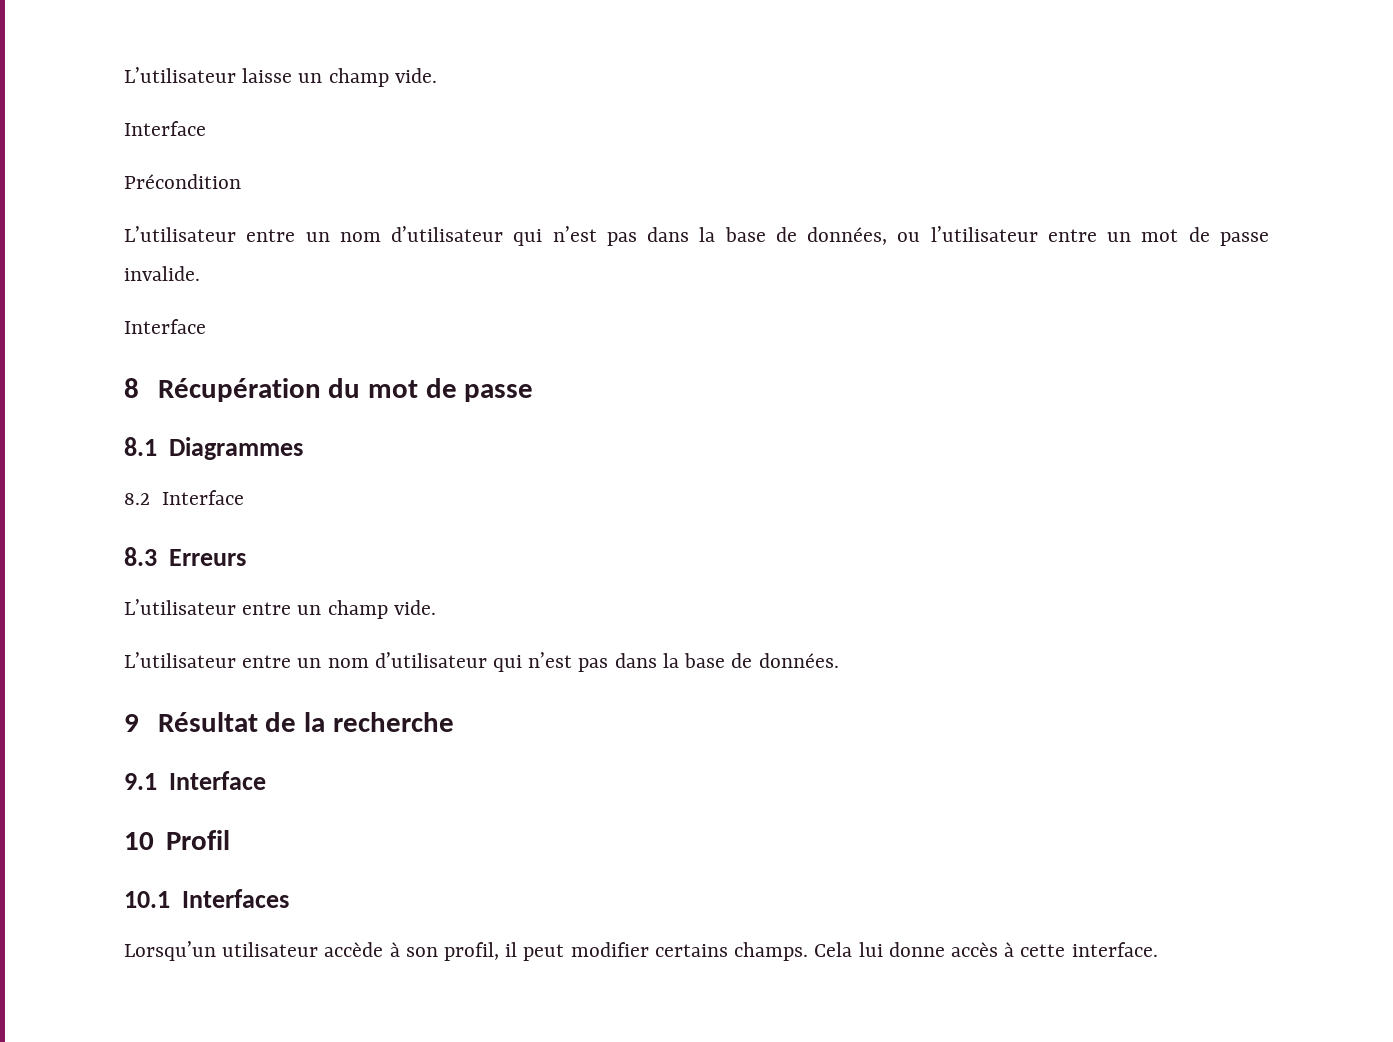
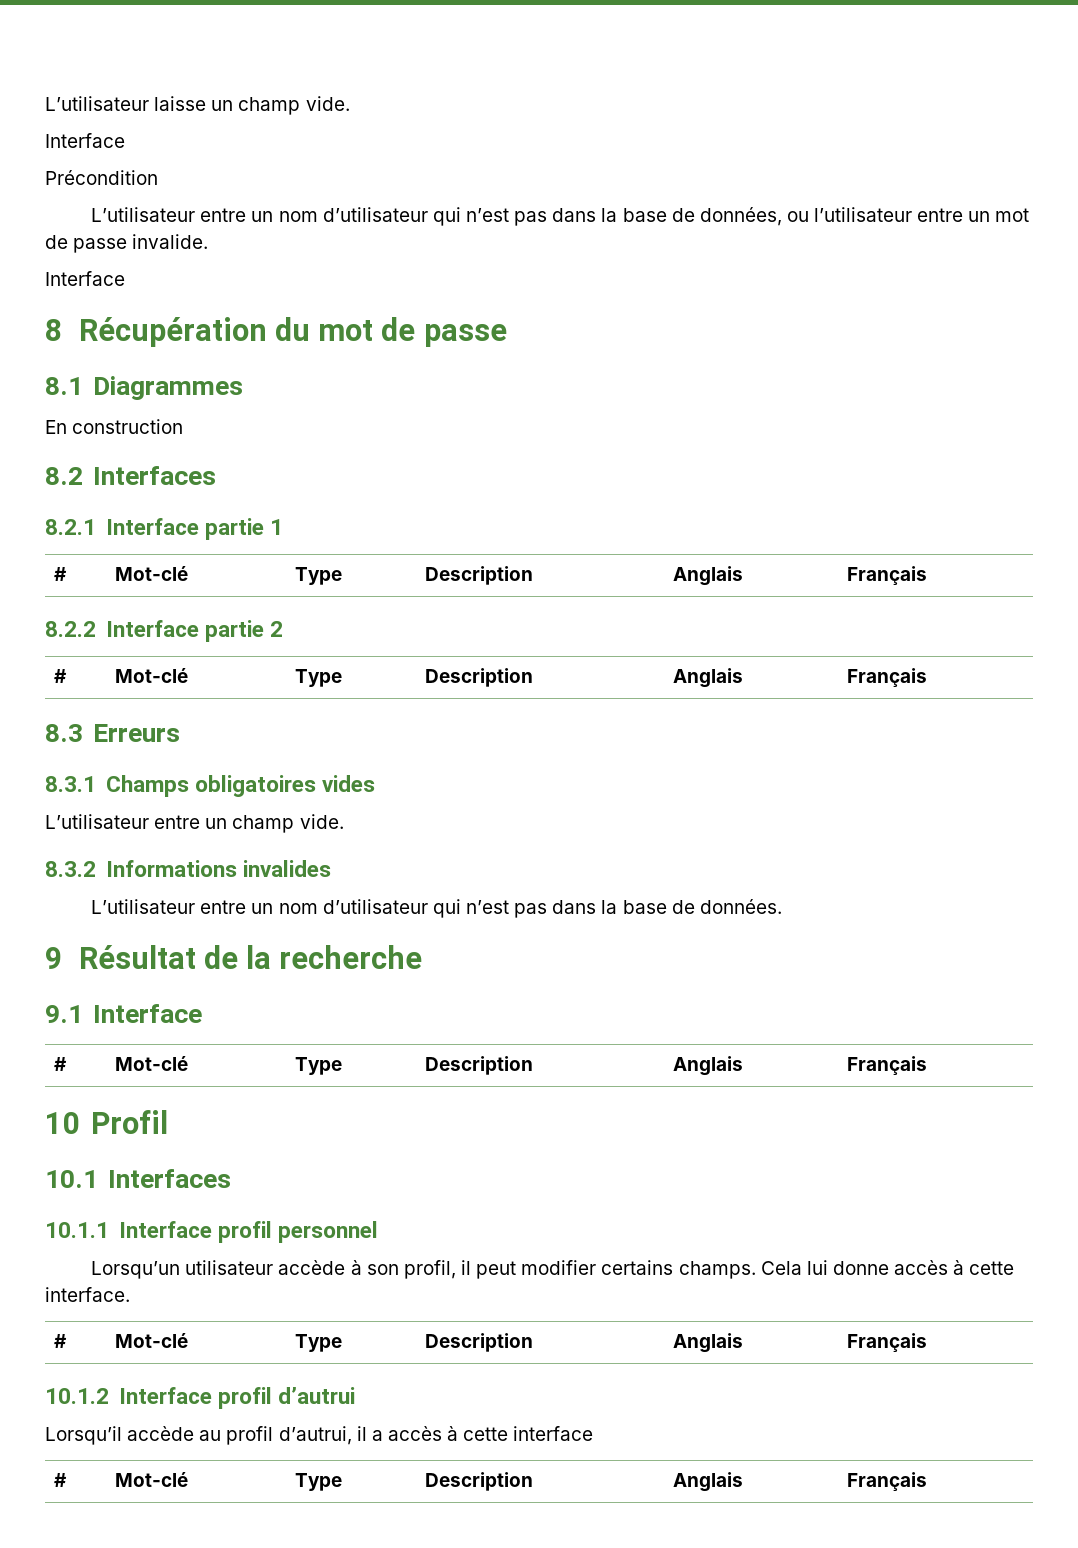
[124,490,244,505] [124,547,246,566] 8.2 Interface // 8.3 Erreurs -> [45,419,184,434] [45,466,216,485] [45,518,283,540] [54,567,68,581] [115,566,189,581] [295,567,343,585] [425,566,534,585] [673,566,744,586] [847,566,928,585] [45,620,283,642] [54,669,68,683] [115,668,189,683] [295,669,343,687] [425,668,534,687] [673,668,744,688] [847,668,928,687] [45,724,180,742] [45,775,375,797] En construction // 8.2 Interfaces // 8.2.1 Interface partie 1 // # | Mot-clé | Type | Description | Anglais | Français // 8.2.2 Interface partie 2 // # | Mot-clé | Type | Description | Anglais | Français // 8.3 Erreurs // 8.3.1 Champs obligatoires vides
(436, 607) none -> [45,860,331,877] // 8.3.2 Informations invalides
(266, 780) none -> [54,1057,68,1071] [115,1056,189,1071] [295,1057,343,1075] [425,1056,534,1075] [673,1056,744,1076] [847,1056,928,1075] // # | Mot-clé | Type | Description | Anglais | Français
(289, 898) none -> [45,1221,378,1243] // 10.1.1 Interface profil personnel
(1158, 949) none -> [54,1334,68,1348] [115,1333,189,1348] [295,1334,343,1352] [425,1333,534,1352] [673,1333,744,1353] [847,1333,928,1352] [45,1387,355,1409] [45,1426,594,1445] [54,1473,68,1487] [115,1472,189,1487] [295,1473,343,1491] [425,1472,534,1491] [673,1472,744,1492] [847,1472,928,1491] // # | Mot-clé | Type | Description | Anglais | Français // 10.1.2 Interface profil d’autrui // Lorsqu’il accède au profil d’autrui, il a accès à cette interface // # | Mot-clé | Type | Description | Anglais | Français

